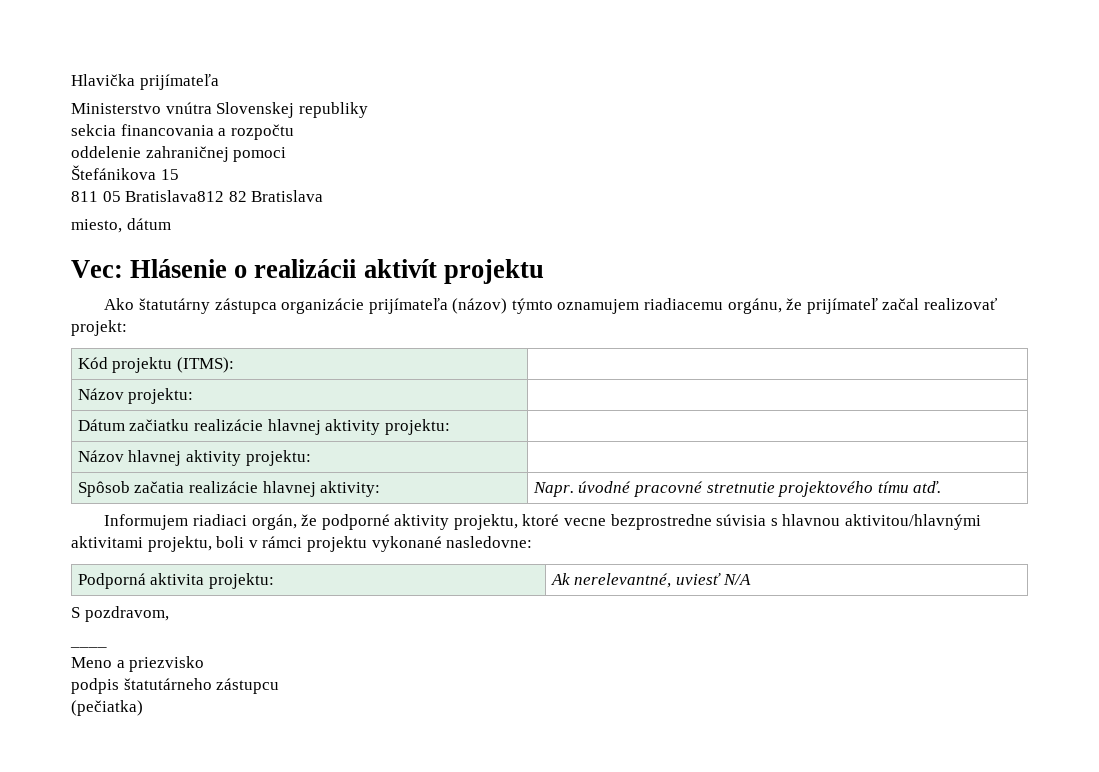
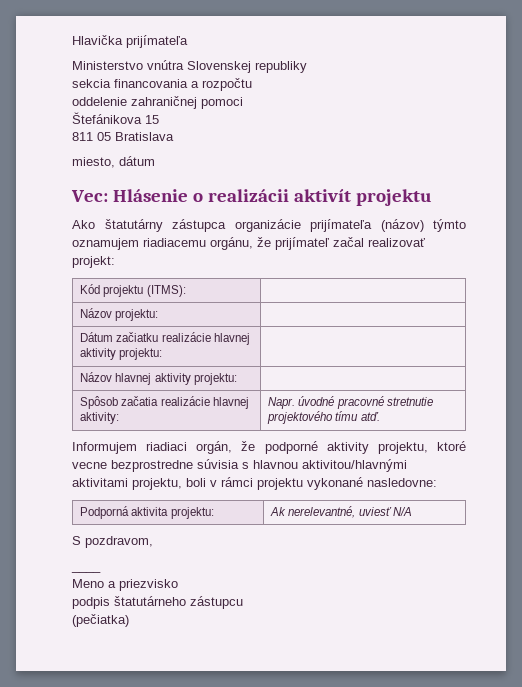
[125,190,247,202] Bratislava812 82 -> (111, 136) none

